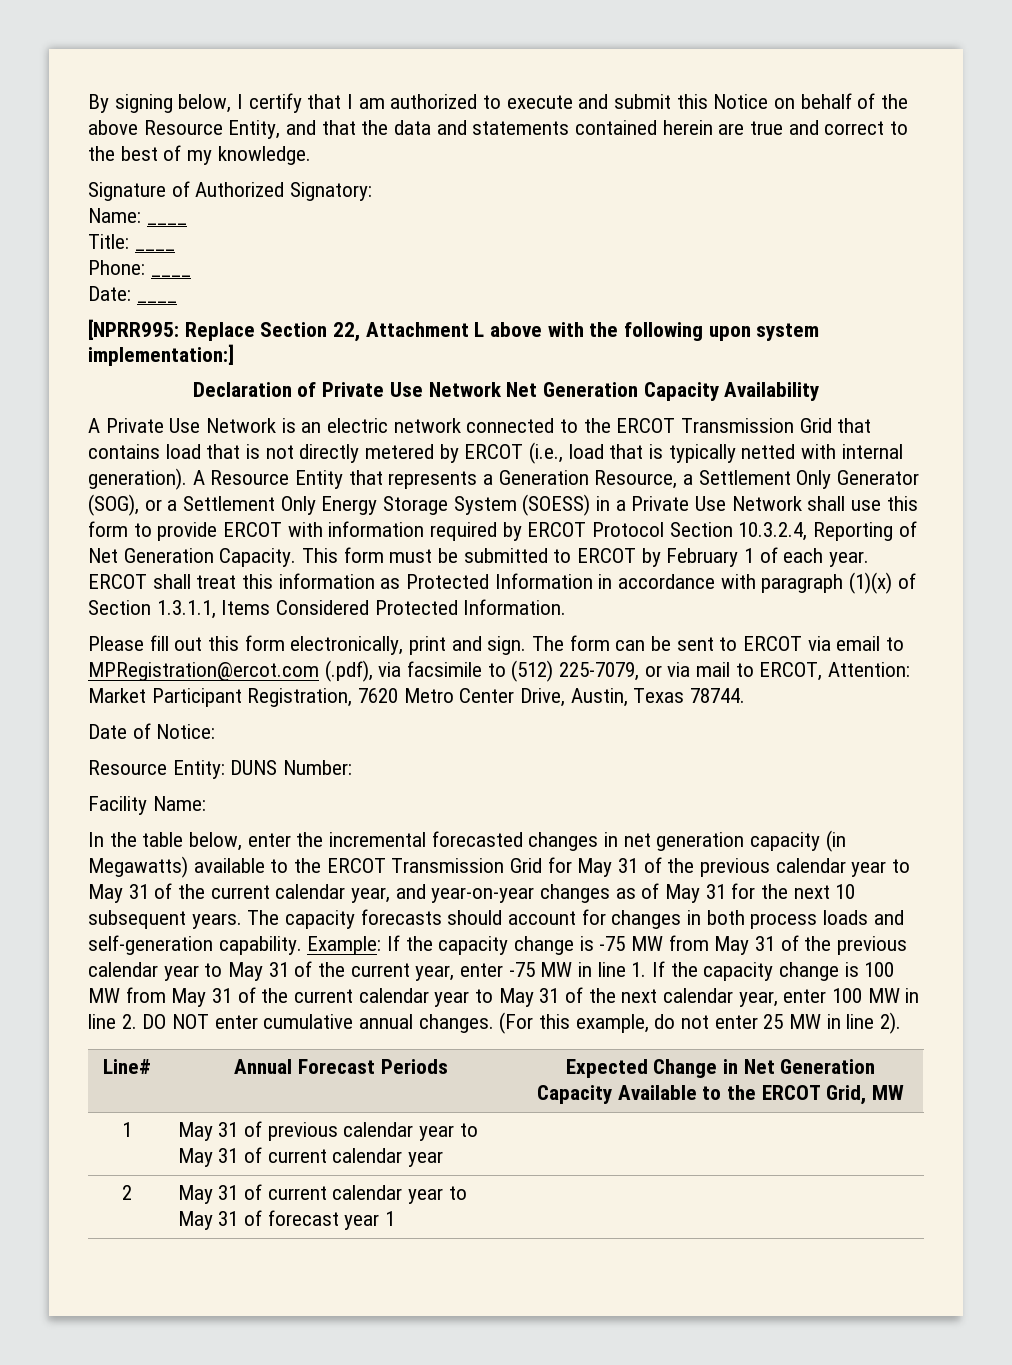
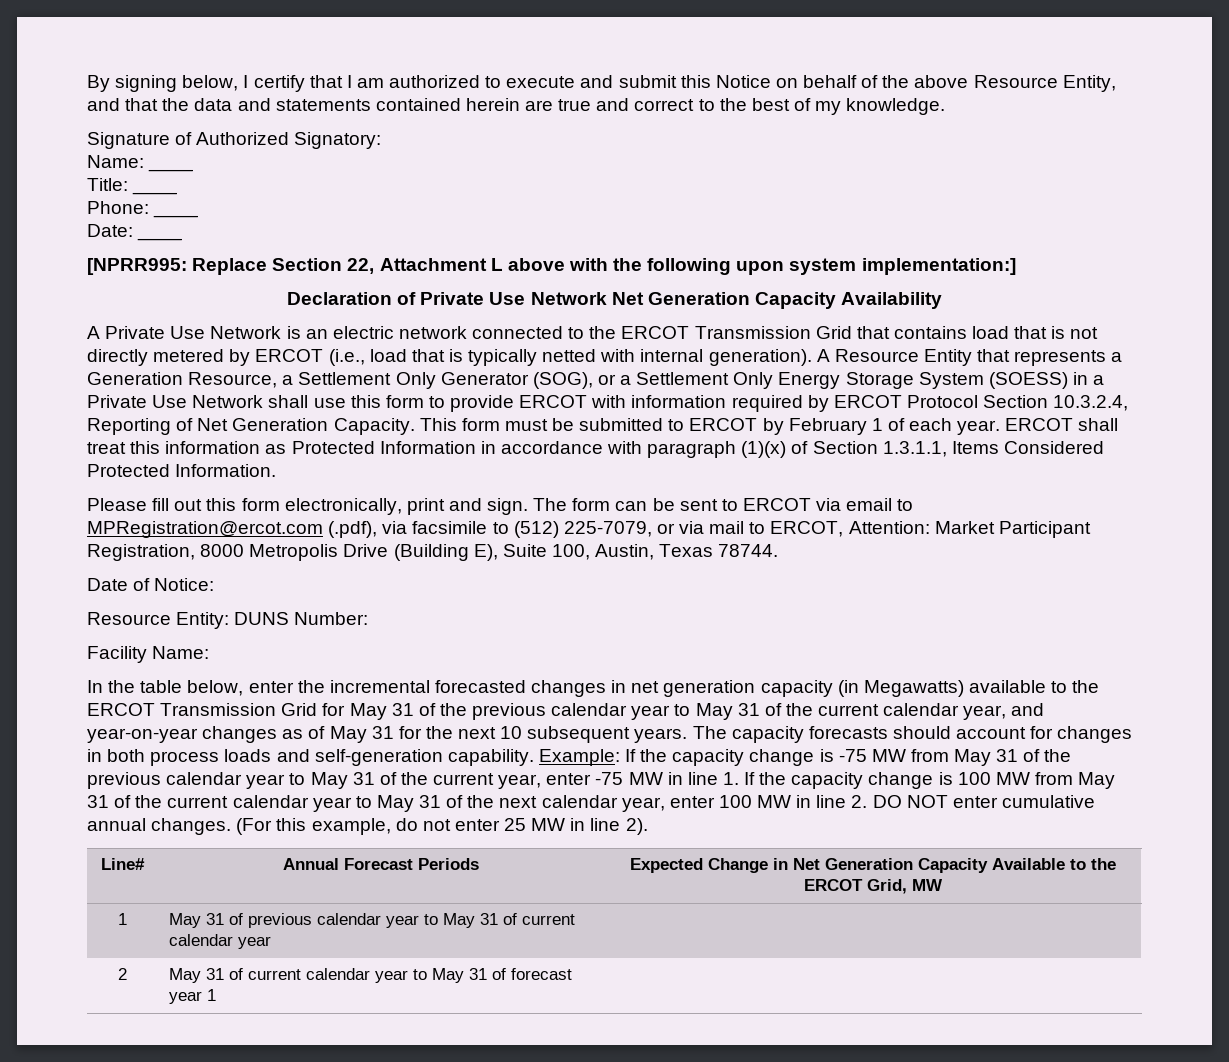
[358,688,566,707] 7620 Metro Center Drive, -> [200,544,590,561] 8000 Metropolis Drive (Building E), Suite 100,

